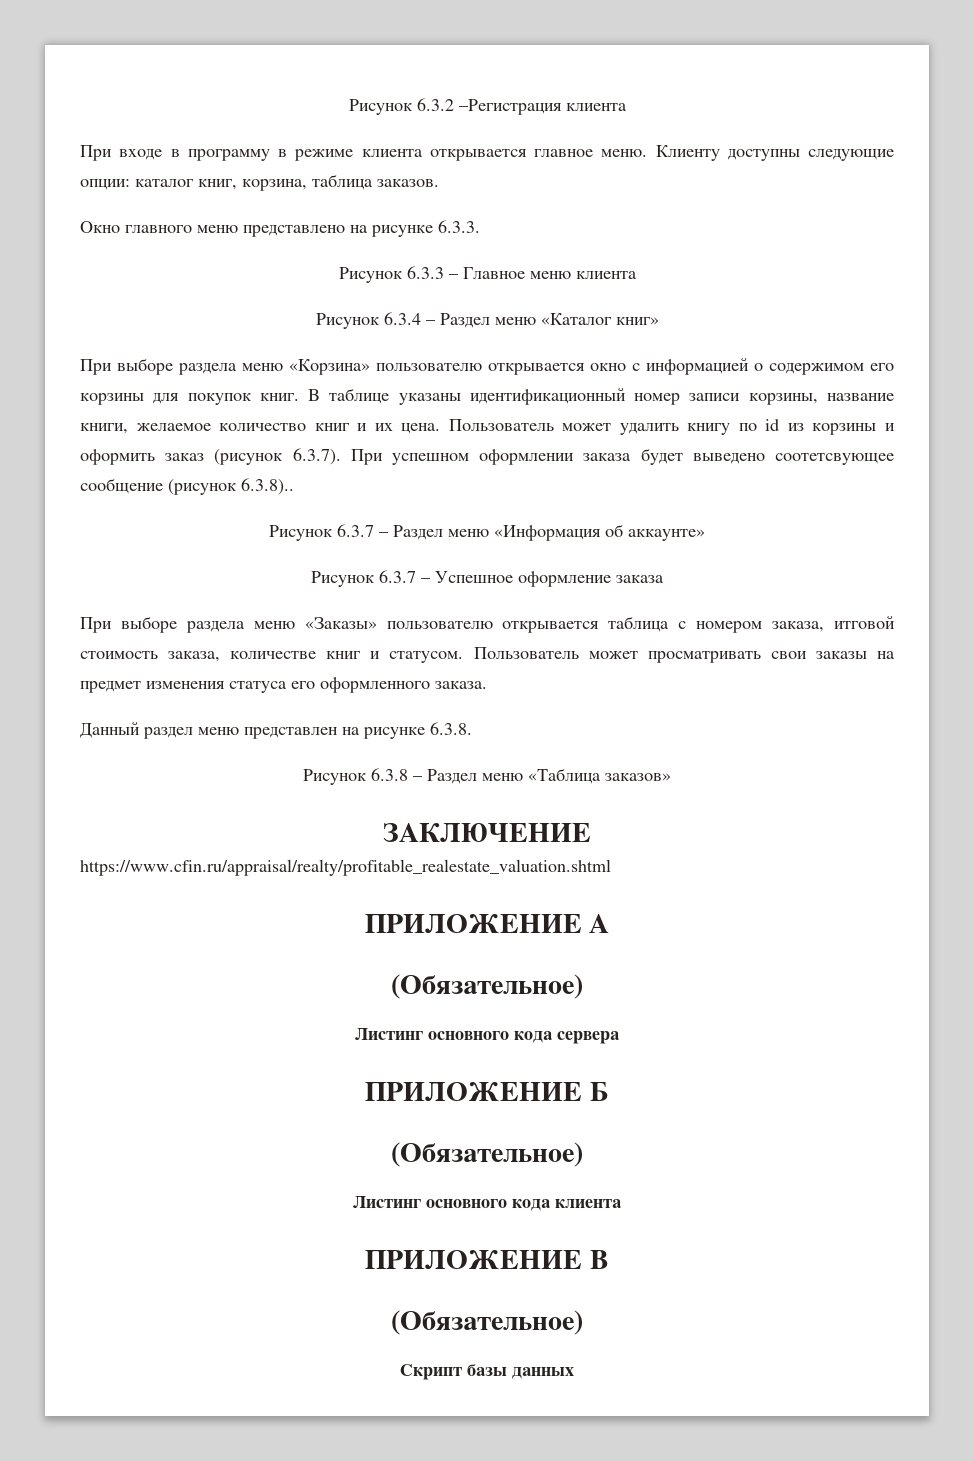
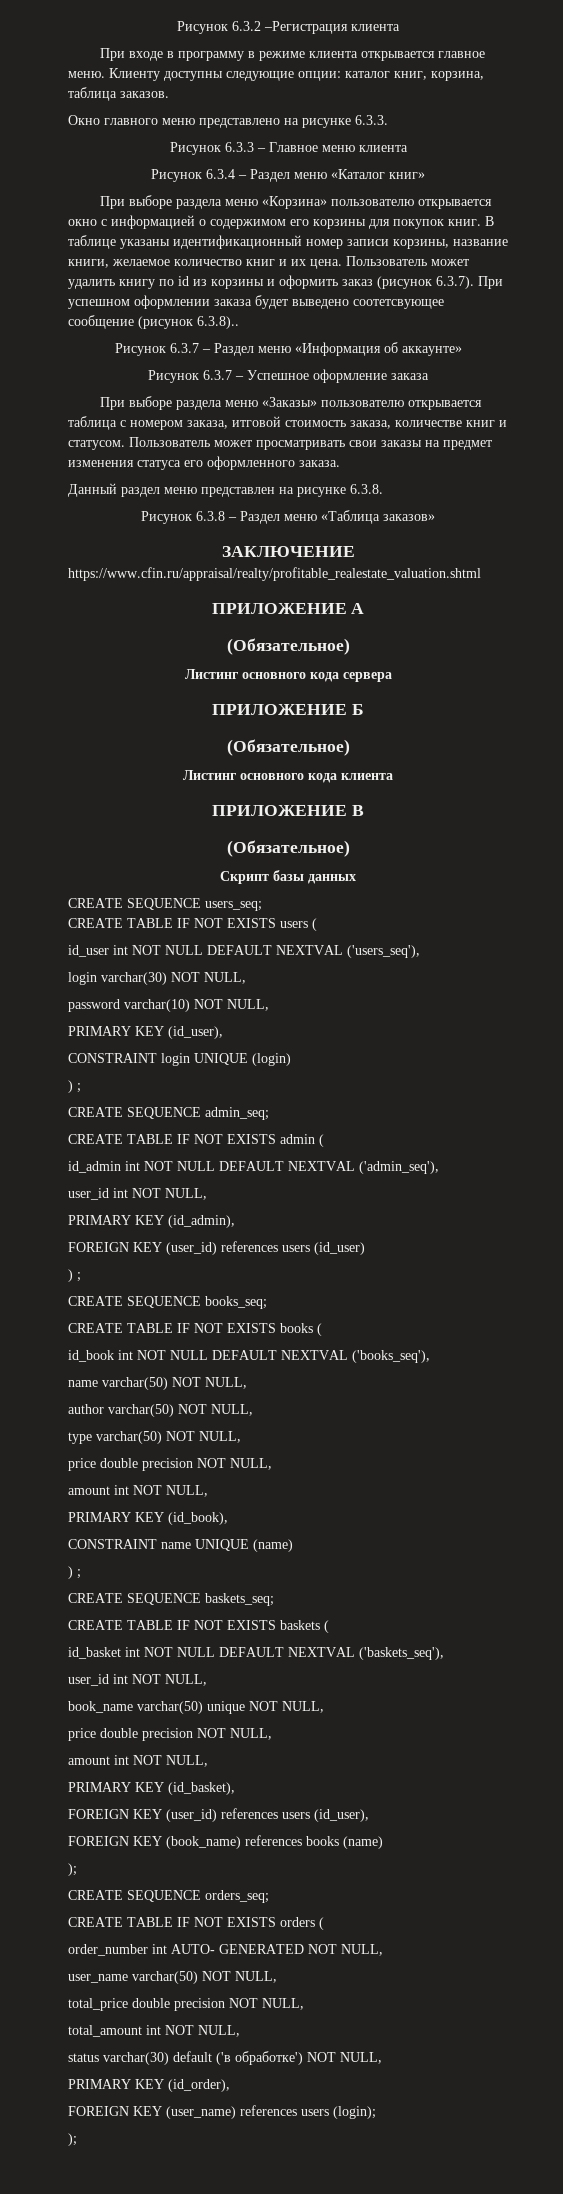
(574, 1373) none -> [68,898,262,911] [68,918,317,931] [68,945,420,958] [68,972,246,985] [68,999,269,1012] [68,1026,223,1039] [68,1053,291,1066] [68,1080,81,1093] [68,1107,269,1120] [68,1134,324,1147] [68,1161,439,1174] [68,1188,207,1200] [68,1215,235,1228] [68,1241,365,1255] [68,1269,81,1282] [68,1296,267,1309] [68,1323,322,1336] [68,1350,430,1363] [68,1377,247,1390] [68,1404,253,1417] [68,1431,241,1444] [68,1458,272,1471] [68,1485,208,1497] [68,1512,228,1525] [68,1539,293,1552] [68,1566,81,1579] [68,1593,274,1606] [68,1620,329,1633] [68,1647,444,1660] [68,1674,207,1686] [68,1701,324,1714] [68,1728,272,1741] [68,1755,208,1767] [68,1782,235,1795] [68,1808,369,1822] [68,1835,383,1849] [68,1863,77,1876] [68,1890,269,1903] [68,1917,324,1930] [68,1944,383,1956] [68,1971,277,1984] [68,1998,304,2011] [68,2025,240,2037] [68,2051,382,2065] [68,2079,230,2092] [68,2105,376,2119] [68,2133,77,2146] // CREATE SEQUENCE users_seq; // CREATE TABLE IF NOT EXISTS users ( // id_user int NOT NULL DEFAULT NEXTVAL ('users_seq'), // login varchar(30) NOT NULL, // password varchar(10) NOT NULL, // PRIMARY KEY (id_user), // CONSTRAINT login UNIQUE (login) // ) ; // CREATE SEQUENCE admin_seq; // CREATE TABLE IF NOT EXISTS admin ( // id_admin int NOT NULL DEFAULT NEXTVAL ('admin_seq'), // user_id int NOT NULL, // PRIMARY KEY (id_admin), // FOREIGN KEY (user_id) references users (id_user) // ) ; // CREATE SEQUENCE books_seq; // CREATE TABLE IF NOT EXISTS books ( // id_book int NOT NULL DEFAULT NEXTVAL ('books_seq'), // name varchar(50) NOT NULL, // author varchar(50) NOT NULL, // type varchar(50) NOT NULL, // price double precision NOT NULL, // amount int NOT NULL, // PRIMARY KEY (id_book), // CONSTRAINT name UNIQUE (name) // ) ; // CREATE SEQUENCE baskets_seq; // CREATE TABLE IF NOT EXISTS baskets ( // id_basket int NOT NULL DEFAULT NEXTVAL ('baskets_seq'), // user_id int NOT NULL, // book_name varchar(50) unique NOT NULL, // price double precision NOT NULL, // amount int NOT NULL, // PRIMARY KEY (id_basket), // FOREIGN KEY (user_id) references users (id_user), // FOREIGN KEY (book_name) references books (name) // ); // CREATE SEQUENCE orders_seq; // CREATE TABLE IF NOT EXISTS orders ( // order_number int AUTO- GENERATED NOT NULL, // user_name varchar(50) NOT NULL, // total_price double precision NOT NULL, // total_amount int NOT NULL, // status varchar(30) default ('в обработке') NOT NULL, // PRIMARY KEY (id_order), // FOREIGN KEY (user_name) references users (login); // );

